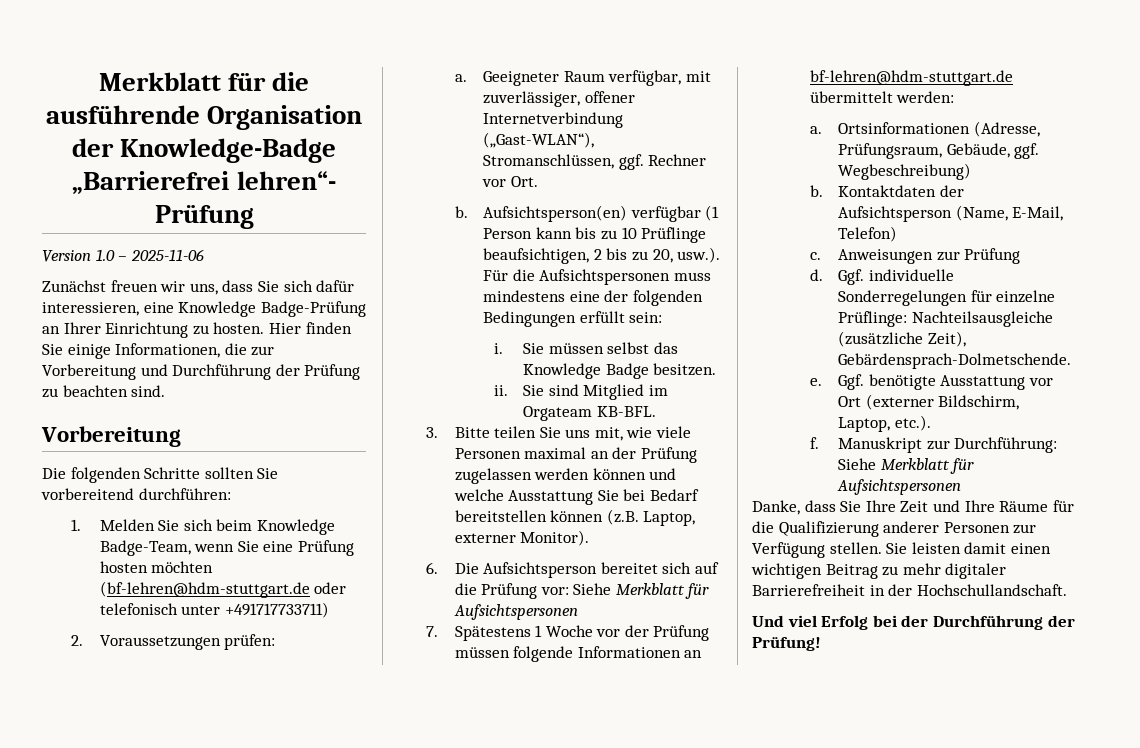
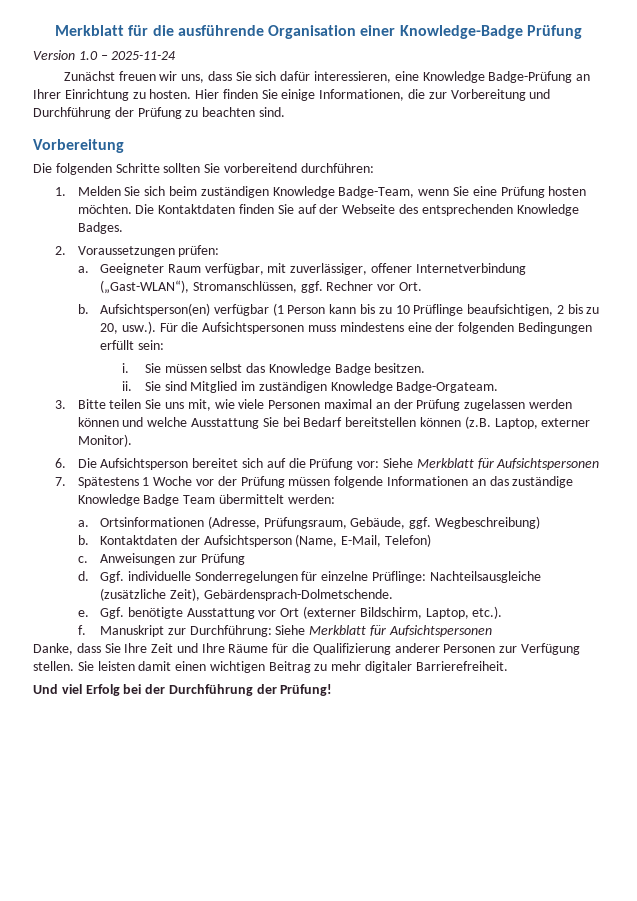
[71,138,337,163] [72,171,336,194] der Knowledge-Badge „Barrierefrei lehren“- -> [360,25,523,39] einer Knowledge-Badge
[130,249,204,261] 2025-11-06 -> [111,51,177,60] 2025-11-24
(253, 525) none -> [200,186,269,198] zuständigen
[151,561,214,573] [99,581,347,598] [99,602,329,618] möchten (bf-lehren@hdm-stuttgart.de oder telefonisch unter +491717733711) -> [77,204,579,216] [77,222,123,234] möchten. Die Kontaktdaten finden Sie auf der Webseite des entsprechenden Knowledge Badges.
[522,406,656,421] Orgateam KB-BFL. -> [258,381,499,393] zuständigen Knowledge Badge-Orgateam.
[809,70,1013,86] bf-lehren@hdm-stuttgart.de -> [489,476,574,488] [77,494,216,506] das zuständige Knowledge Badge Team
[752,584,1067,596] Barrierefreiheit in der Hochschullandschaft. -> [415,661,508,671] Barrierefreiheit.

